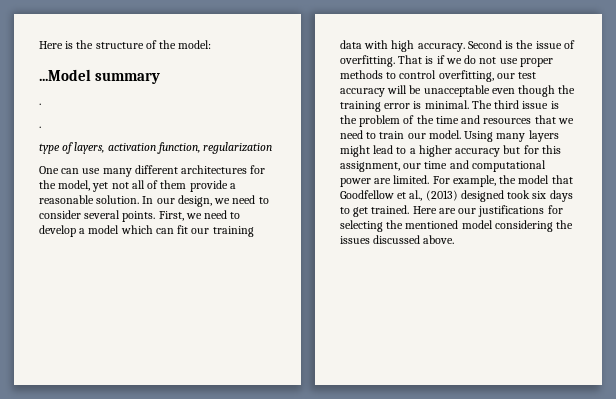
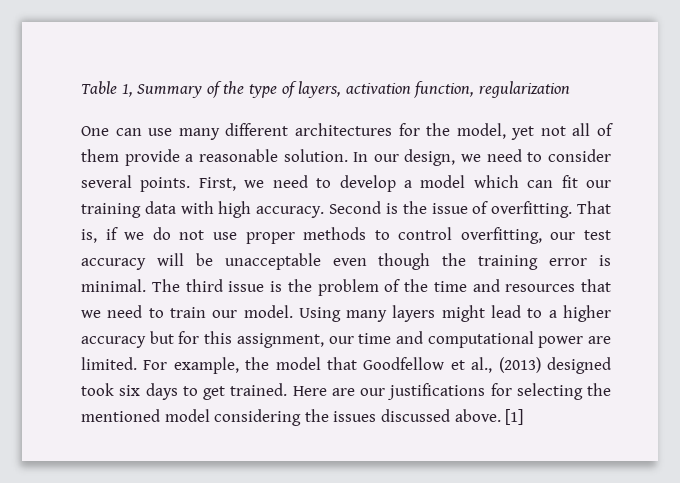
[39,40,212,49] [39,69,161,84] [39,103,41,105] [39,126,41,128] Here is the structure of the model: // ...Model summary // . // . // -> [81,81,245,98] Table 1, Summary of the
[425,56,434,64] is -> [81,229,97,243] is,
(455, 239) none -> [505,409,524,425] [1]

